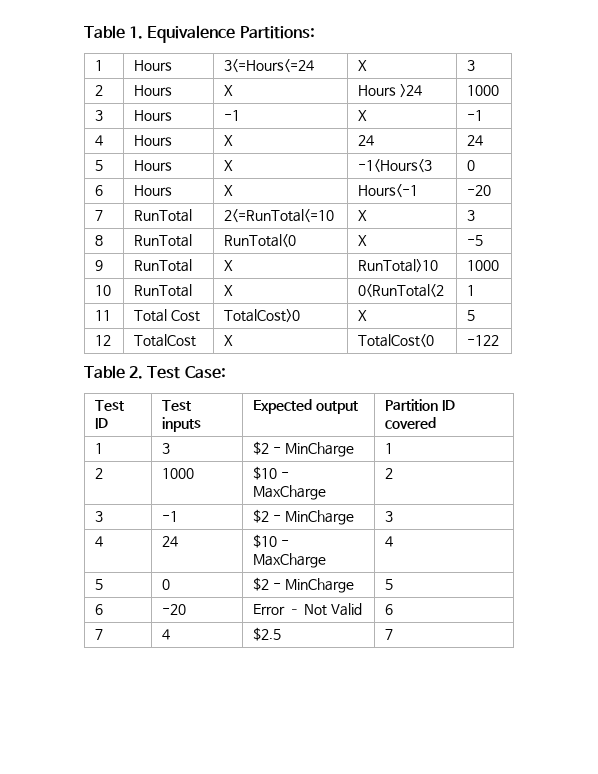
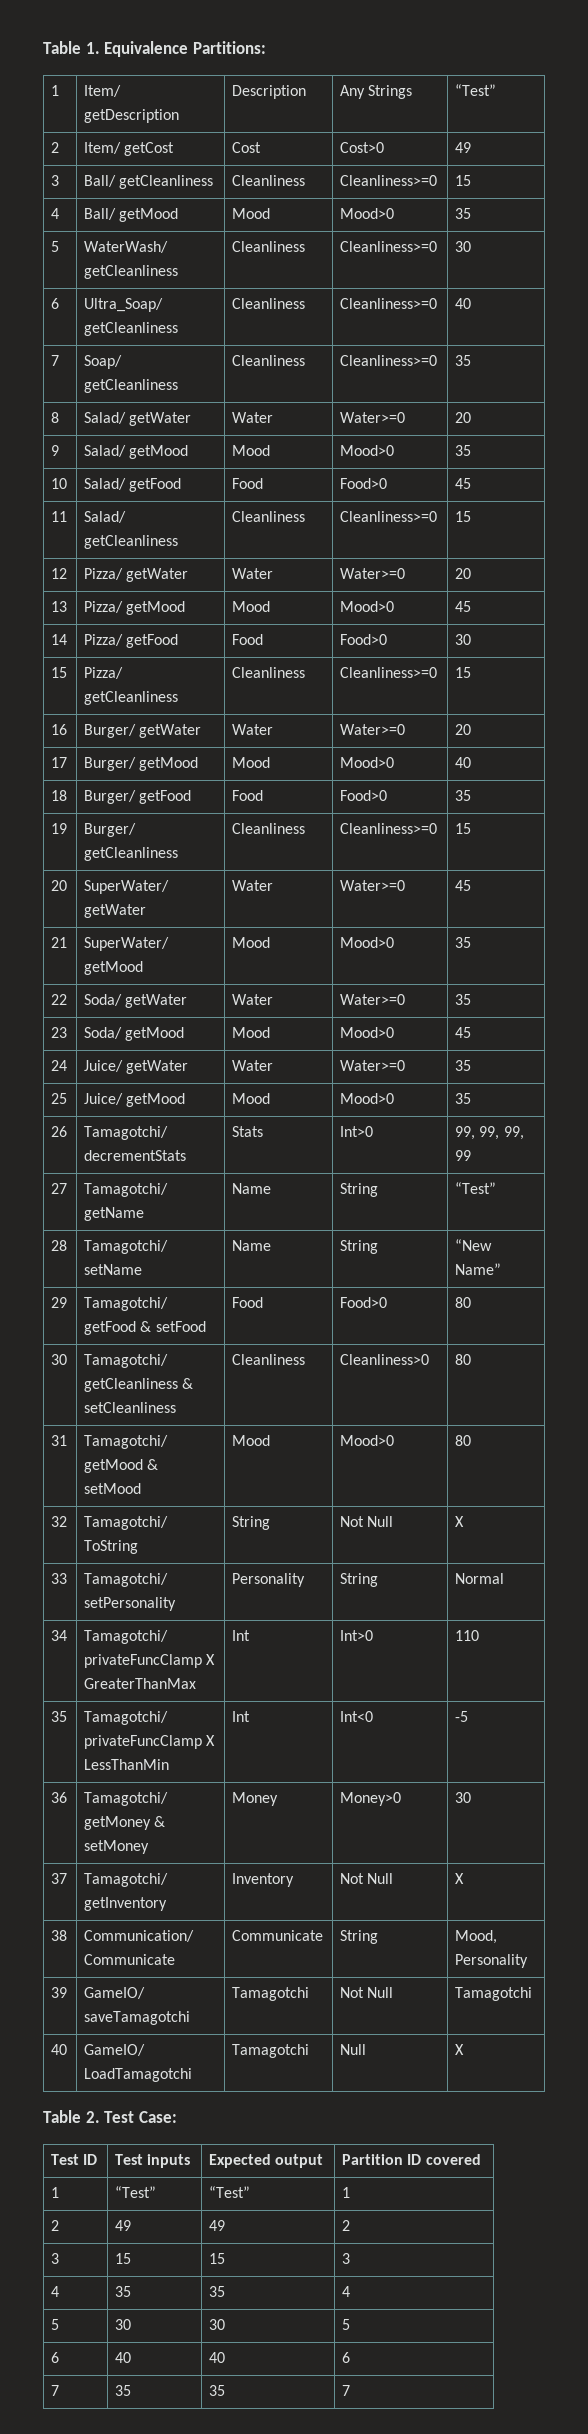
[134,60,173,71] [224,59,315,73] [358,60,368,71] [467,60,476,71] [95,85,104,96] [134,85,173,96] [224,85,234,96] [358,84,422,98] [467,85,500,96] [95,110,104,121] [134,110,173,121] [224,110,241,121] [358,110,368,121] [467,110,484,121] [95,135,104,146] [134,135,173,146] [224,135,234,146] [358,135,375,146] [467,135,484,146] [95,160,104,171] [134,160,173,171] [224,160,234,171] [358,159,433,173] [467,160,476,171] [95,185,104,196] [134,185,173,196] [224,185,234,196] [358,184,419,198] [467,185,492,196] [95,210,104,221] [134,209,193,222] [224,209,335,223] [358,210,368,221] [467,210,476,221] [95,235,104,246] [134,234,193,247] [224,234,297,248] [358,235,368,246] [467,235,484,246] [95,260,104,271] [134,259,193,272] [224,260,234,271] [358,259,439,273] [467,260,500,271] [95,285,112,296] [134,284,193,297] [224,285,234,296] [358,284,445,298] [467,285,476,296] [95,310,112,321] [134,309,200,322] [224,309,301,323] [358,310,368,321] [467,310,476,321] [95,335,112,346] [134,334,197,347] [224,335,234,346] [358,334,435,348] [467,335,500,346] Hours | 3<=Hours<=24 | X | 3 // 2 | Hours | X | Hours >24 | 1000 // 3 | Hours | -1 | X | -1 // 4 | Hours | X | 24 | 24 // 5 | Hours | X | -1<Hours<3 | 0 // 6 | Hours | X | Hours<-1 | -20 // 7 | RunTotal | 2<=RunTotal<=10 | X | 3 // 8 | RunTotal | RunTotal<0 | X | -5 // 9 | RunTotal | X | RunTotal>10 | 1000 // 10 | RunTotal | X | 0<RunTotal<2 | 1 // 11 | Total Cost | TotalCost>0 | X | 5 // 12 | TotalCost | X | TotalCost<0 | -122 -> [84,85,122,97] [84,109,180,123] [232,85,307,99] [340,85,413,99] [455,84,497,96] [51,142,60,153] [84,142,175,156] [232,142,262,153] [340,142,385,153] [455,142,472,153] [51,175,60,186] [84,175,214,189] [232,175,306,186] [340,175,438,186] [455,175,472,186] [51,208,60,219] [84,208,179,222] [232,208,271,219] [340,208,395,219] [455,208,472,219] [51,241,60,252] [84,241,169,253] [84,265,179,279] [232,241,306,252] [340,241,438,252] [455,241,472,252] [51,298,60,309] [84,298,164,312] [84,322,179,336] [232,298,306,309] [340,298,438,309] [455,298,472,309] [51,355,60,366] [84,355,123,369] [84,379,179,393] [232,355,306,366] [340,355,438,366] [455,355,472,366] [51,412,60,423] [84,412,192,426] [232,412,274,423] [340,412,406,423] [455,412,472,423] [51,445,60,456] [84,445,189,459] [232,445,271,456] [340,445,395,456] [455,445,472,456] [51,478,68,489] [84,478,182,492] [232,478,264,489] [340,478,388,489] [455,478,472,489] [51,511,68,522] [84,511,127,523] [84,535,179,549] [232,511,306,522] [340,511,438,522] [455,511,472,522] [51,568,68,579] [84,568,189,582] [232,568,274,579] [340,568,406,579] [455,568,472,579] [51,601,68,612] [84,601,186,615] [232,601,271,612] [340,601,395,612] [455,601,472,612] [51,634,68,645] [84,634,179,648] [232,634,264,645] [340,634,388,645] [455,634,472,645] [51,667,68,678] [84,667,124,679] [84,691,179,705] [232,667,306,678] [340,667,438,678] [455,667,472,678] [51,724,68,735] [84,724,202,738] [232,724,274,735] [340,724,406,735] [455,724,472,735] [51,757,68,768] [84,757,199,771] [232,757,271,768] [340,757,395,768] [455,757,472,768] [51,790,68,801] [84,790,192,804] [232,790,264,801] [340,790,388,801] [455,790,472,801] [51,823,68,834] [84,823,137,837] [84,847,179,861] [232,823,306,834] [340,823,438,834] [455,823,472,834] [51,880,68,891] [84,880,170,894] [84,904,147,918] [232,880,274,891] [340,880,406,891] [455,880,472,891] [51,937,68,948] [84,937,170,951] [84,961,144,975] [232,937,271,948] [340,937,395,948] [455,937,472,948] [51,994,68,1005] [84,994,188,1008] [232,994,274,1005] [340,994,406,1005] [455,994,472,1005] [51,1027,68,1038] [84,1027,185,1041] [232,1027,271,1038] [340,1027,395,1038] [455,1027,472,1038] [51,1060,68,1071] [84,1060,189,1074] [232,1060,274,1071] [340,1060,406,1071] [455,1060,472,1071] [51,1093,68,1104] [84,1093,186,1107] [232,1093,271,1104] [340,1093,395,1104] [455,1093,472,1104] [51,1126,68,1137] [84,1126,169,1140] [84,1150,187,1161] [232,1126,264,1137] [340,1126,374,1137] [455,1126,524,1140] [455,1150,472,1161] [51,1183,68,1194] [84,1183,169,1197] [84,1207,145,1221] [232,1183,272,1194] [340,1183,379,1197] [455,1182,497,1194] [51,1240,68,1251] [84,1240,169,1254] [84,1264,143,1275] [232,1240,272,1251] [340,1240,379,1254] [455,1239,493,1251] [455,1263,502,1275] [51,1297,68,1308] [84,1297,169,1311] [84,1321,206,1335] [232,1297,264,1308] [340,1297,388,1308] [455,1297,472,1308] [51,1354,68,1365] [84,1354,169,1368] [84,1378,194,1392] [84,1402,177,1413] [232,1354,306,1365] [340,1354,430,1365] [455,1354,472,1365] [51,1435,68,1446] [84,1435,169,1449] [84,1459,159,1473] [84,1483,142,1494] [232,1435,271,1446] [340,1435,395,1446] [455,1435,472,1446] [51,1516,68,1527] [84,1516,169,1530] [84,1540,139,1554] [232,1516,271,1530] [340,1516,394,1527] [455,1516,465,1527] [51,1573,68,1584] [84,1573,169,1587] [84,1597,177,1611] [232,1573,306,1587] [340,1573,379,1587] [455,1573,505,1584] [51,1630,68,1641] [84,1630,169,1644] [84,1654,216,1668] [84,1678,197,1689] [232,1630,251,1641] [340,1630,374,1641] [455,1630,480,1641] [51,1711,68,1722] [84,1711,169,1725] [84,1735,216,1749] [84,1759,170,1770] [232,1711,251,1722] [340,1711,374,1722] [455,1711,469,1722] [51,1792,68,1803] [84,1792,169,1806] [84,1816,166,1830] [84,1840,150,1854] [232,1792,279,1806] [340,1792,402,1806] [455,1792,472,1803] [51,1873,68,1884] [84,1873,169,1887] [84,1897,168,1911] [232,1873,295,1887] [340,1873,394,1884] [455,1873,465,1884] [51,1930,68,1941] [84,1930,195,1942] [84,1954,176,1965] [232,1930,324,1941] [340,1930,379,1944] [455,1930,498,1944] [455,1954,529,1968] [51,1987,68,1998] [84,1987,146,1999] [84,2011,191,2025] [232,1987,310,2001] [340,1987,394,1998] [455,1987,533,2001] [51,2044,68,2055] [84,2044,146,2056] [84,2068,193,2082] [232,2044,310,2058] [340,2044,367,2055] [455,2044,465,2055] Item/ getDescription | Description | Any Strings | “Test” // 2 | Item/ getCost | Cost | Cost>0 | 49 // 3 | Ball/ getCleanliness | Cleanliness | Cleanliness>=0 | 15 // 4 | Ball/ getMood | Mood | Mood>0 | 35 // 5 | WaterWash/ getCleanliness | Cleanliness | Cleanliness>=0 | 30 // 6 | Ultra_Soap/ getCleanliness | Cleanliness | Cleanliness>=0 | 40 // 7 | Soap/ getCleanliness | Cleanliness | Cleanliness>=0 | 35 // 8 | Salad/ getWater | Water | Water>=0 | 20 // 9 | Salad/ getMood | Mood | Mood>0 | 35 // 10 | Salad/ getFood | Food | Food>0 | 45 // 11 | Salad/ getCleanliness | Cleanliness | Cleanliness>=0 | 15 // 12 | Pizza/ getWater | Water | Water>=0 | 20 // 13 | Pizza/ getMood | Mood | Mood>0 | 45 // 14 | Pizza/ getFood | Food | Food>0 | 30 // 15 | Pizza/ getCleanliness | Cleanliness | Cleanliness>=0 | 15 // 16 | Burger/ getWater | Water | Water>=0 | 20 // 17 | Burger/ getMood | Mood | Mood>0 | 40 // 18 | Burger/ getFood | Food | Food>0 | 35 // 19 | Burger/ getCleanliness | Cleanliness | Cleanliness>=0 | 15 // 20 | SuperWater/ getWater | Water | Water>=0 | 45 // 21 | SuperWater/ getMood | Mood | Mood>0 | 35 // 22 | Soda/ getWater | Water | Water>=0 | 35 // 23 | Soda/ getMood | Mood | Mood>0 | 45 // 24 | Juice/ getWater | Water | Water>=0 | 35 // 25 | Juice/ getMood | Mood | Mood>0 | 35 // 26 | Tamagotchi/ decrementStats | Stats | Int>0 | 99, 99, 99, 99 // 27 | Tamagotchi/ getName | Name | String | “Test” // 28 | Tamagotchi/ setName | Name | String | “New Name” // 29 | Tamagotchi/ getFood & setFood | Food | Food>0 | 80 // 30 | Tamagotchi/ getCleanliness & setCleanliness | Cleanliness | Cleanliness>0 | 80 // 31 | Tamagotchi/ getMood & setMood | Mood | Mood>0 | 80 // 32 | Tamagotchi/ ToString | String | Not Null | X // 33 | Tamagotchi/ setPersonality | Personality | String | Normal // 34 | Tamagotchi/ privateFuncClamp X GreaterThanMax | Int | Int>0 | 110 // 35 | Tamagotchi/ privateFuncClamp X LessThanMin | Int | Int<0 | -5 // 36 | Tamagotchi/ getMoney & setMoney | Money | Money>0 | 30 // 37 | Tamagotchi/ getInventory | Inventory | Not Null | X // 38 | Communication/ Communicate | Communicate | String | Mood, Personality // 39 | GameIO/ saveTamagotchi | Tamagotchi | Not Null | Tamagotchi // 40 | GameIO/ LoadTamagotchi | Tamagotchi | Null | X
[162,443,171,454] [253,441,354,457] [385,443,394,454] [95,468,104,479] [162,468,195,479] [253,466,289,480] [253,485,327,500] [385,468,394,479] [95,511,104,522] [162,511,179,522] [253,509,354,525] [385,511,394,522] [95,536,104,547] [162,536,179,547] [253,534,289,548] [253,553,327,568] [385,536,394,547] [95,579,104,590] [162,579,171,590] [253,577,354,593] [385,579,394,590] [95,604,104,615] [162,604,187,615] [253,603,362,616] 3 | $2 - MinCharge | 1 // 2 | 1000 | $10 - MaxCharge | 2 // 3 | -1 | $2 - MinCharge | 3 // 4 | 24 | $10 - MaxCharge | 4 // 5 | 0 | $2 - MinCharge | 5 // 6 | -20 | Error – Not Valid -> [115,2186,157,2198] [209,2186,251,2198] [342,2187,351,2198] [51,2220,60,2231] [115,2220,132,2231] [209,2220,226,2231] [342,2220,351,2231] [51,2253,60,2264] [115,2253,132,2264] [209,2253,226,2264] [342,2253,351,2264] [51,2286,60,2297] [115,2286,132,2297] [209,2286,226,2297] [342,2286,351,2297] [51,2319,60,2330] [115,2319,132,2330] [209,2319,226,2330] [342,2319,351,2330] [51,2352,60,2363] [115,2352,132,2363] [209,2352,226,2363] “Test” | “Test” | 1 // 2 | 49 | 49 | 2 // 3 | 15 | 15 | 3 // 4 | 35 | 35 | 4 // 5 | 30 | 30 | 5 // 6 | 40 | 40
[162,629,171,640] [253,627,282,641] 4 | $2.5 -> [115,2385,132,2396] [209,2385,226,2396] 35 | 35

